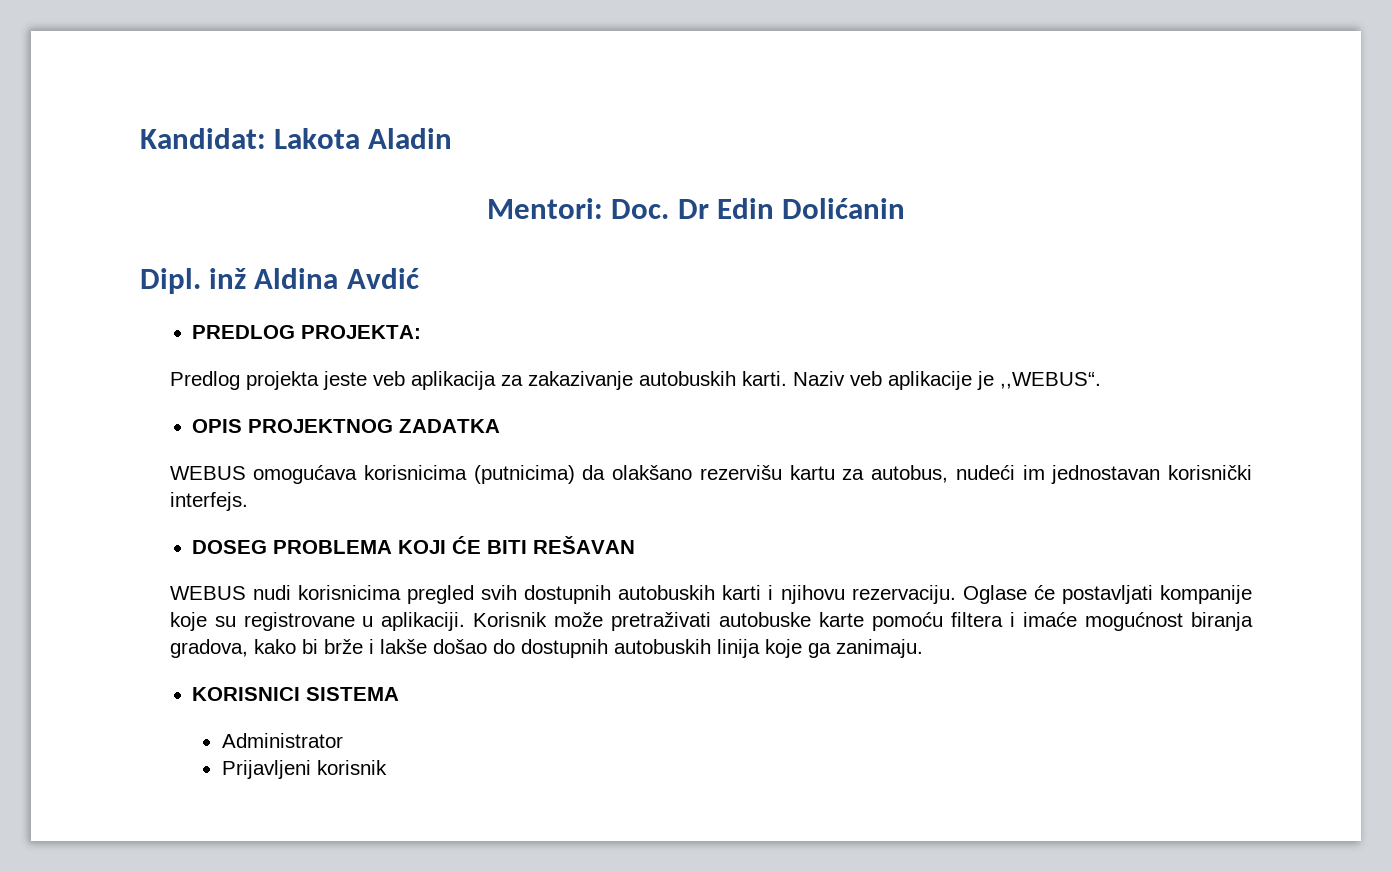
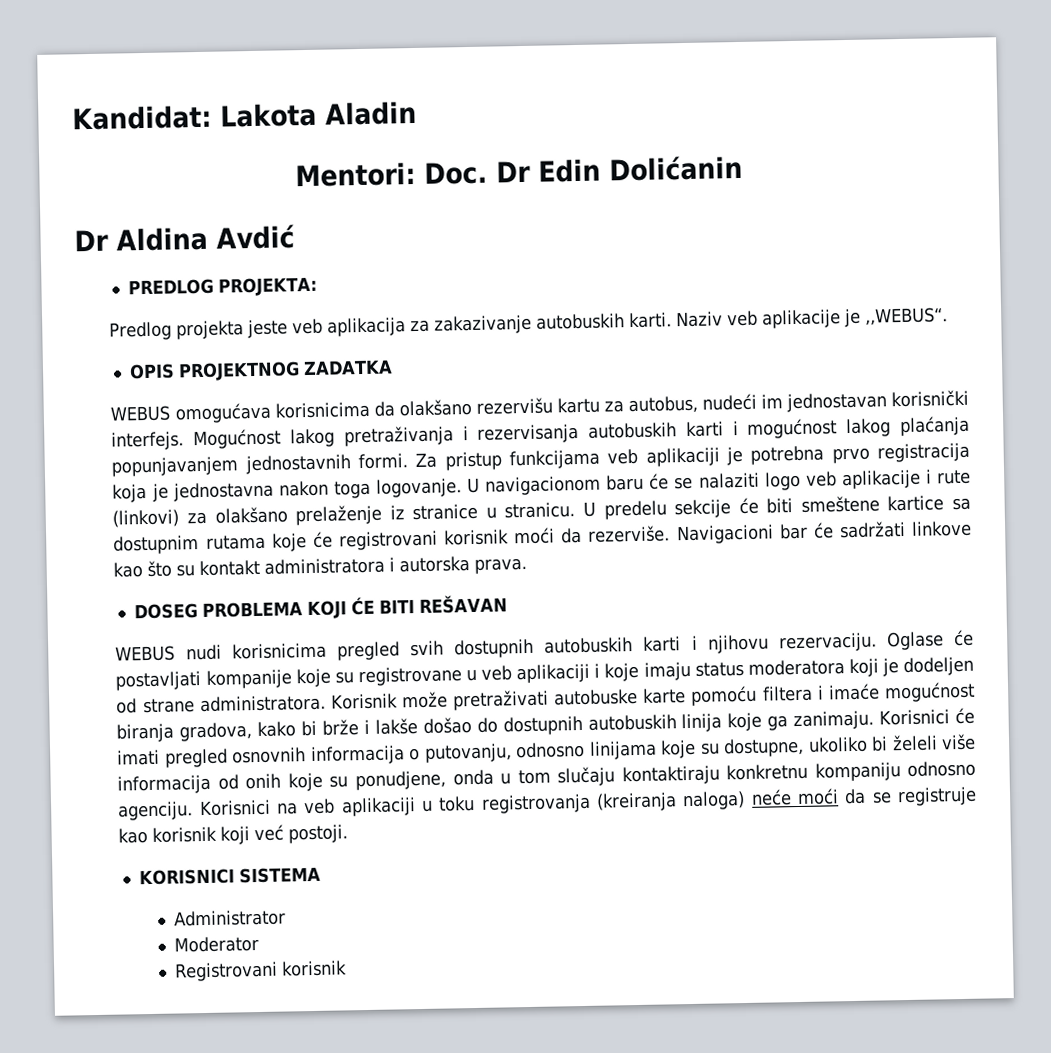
[140,268,247,294] Dipl. inž -> [74,229,109,252] Dr
[473,465,575,484] (putnicima) -> (370, 410) none
(248, 501) none -> [193,415,970,450] [111,442,971,477] [112,469,971,503] [112,495,972,528] [113,520,972,555] [113,556,528,578] Mogućnost lakog pretraživanja i rezervisanja autobuskih karti i mogućnost lakog plaćanja popunjavanjem jednostavnih formi. Za pristup funkcijama veb aplikaciji je potrebna prvo registracija koja je jednostavna nakon toga logovanje. U navigacionom baru će se nalaziti logo veb aplikacije i rute (linkovi) za olakšano prelaženje iz stranice u stranicu. U predelu sekcije će biti smeštene kartice sa dostupnim rutama koje će registrovani korisnik moći da rezerviše. Navigacioni bar će sadržati linkove kao što su kontakt administratora i autorska prava.
[381,612,466,631] aplikaciji. -> [481,656,974,684] [116,694,326,714] veb aplikaciji i koje imaju status moderatora koji je dodeljen od strane administratora.
(923, 648) none -> [879,707,975,726] [117,733,977,768] [117,760,976,795] [118,786,978,821] [118,824,349,845] Korisnici će imati pregled osnovnih informacija o putovanju, odnosno linijama koje su dostupne, ukoliko bi želeli više informacija od onih koje su ponudjene, onda u tom slučaju kontaktiraju konkretnu kompaniju odnosno agenciju. Korisnici na veb aplikaciji u toku registrovanja (kreiranja naloga) neće moći da se registruje kao korisnik koji već postoji.
[221,760,311,779] Prijavljeni -> [173,936,259,953] [174,961,278,982] Moderator // Registrovani

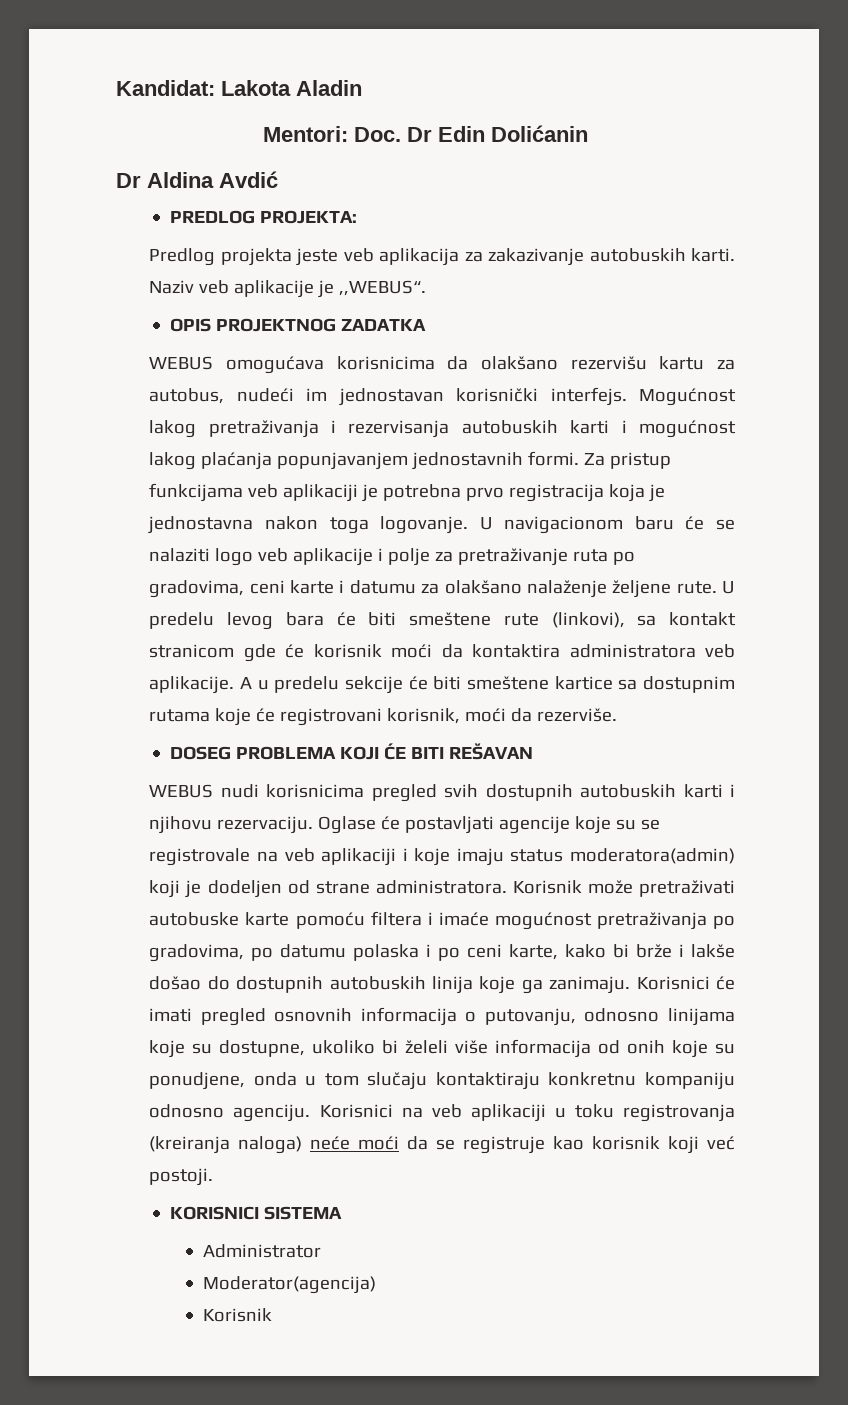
[936,469,971,485] [112,501,597,528] rute (linkovi) za olakšano prelaženje iz stranice u stranicu. U -> [388,548,636,566] [149,580,736,598] [149,612,737,630] [149,644,735,662] [149,676,269,694] polje za pretraživanje ruta po gradovima, ceni karte i datumu za olakšano nalaženje željene rute. U predelu levog bara će biti smeštene rute (linkovi), sa kontakt stranicom gde će korisnik moći da kontaktira administratora veb aplikacije. A u
[444,529,510,546] korisnik -> [387,708,461,724] korisnik,
[676,520,972,545] [113,556,528,578] Navigacioni bar će sadržati linkove kao što su kontakt administratora i autorska prava. -> (618, 715) none
[205,666,477,689] kompanije koje su registrovane u -> [499,816,661,834] [149,848,278,866] agencije koje su se registrovale na
[747,659,845,676] moderatora -> [569,848,735,864] moderatora(admin)
[116,722,253,743] biranja gradova, -> [596,912,735,930] [149,944,559,962] pretraživanja po gradovima, po datumu polaska i po ceni karte,
[173,936,259,953] [174,960,347,982] Moderator // Registrovani korisnik -> [203,1276,377,1294] [203,1308,273,1322] Moderator(agencija) // Korisnik

